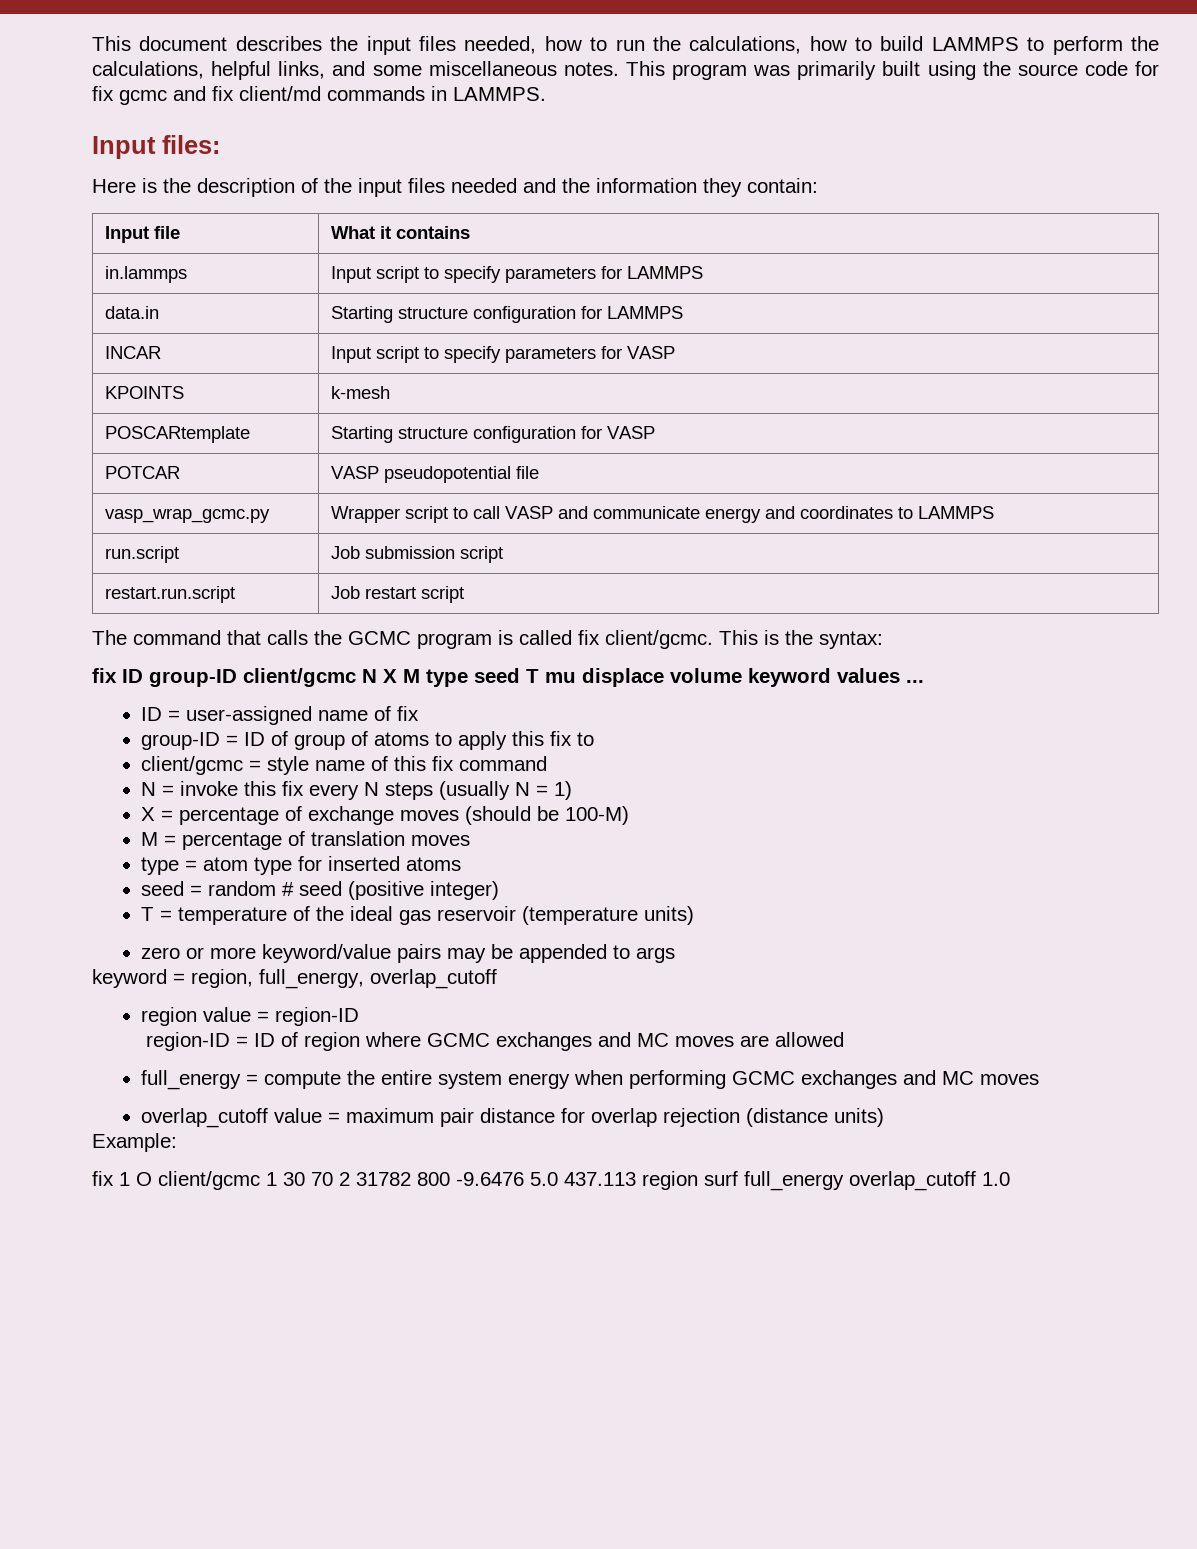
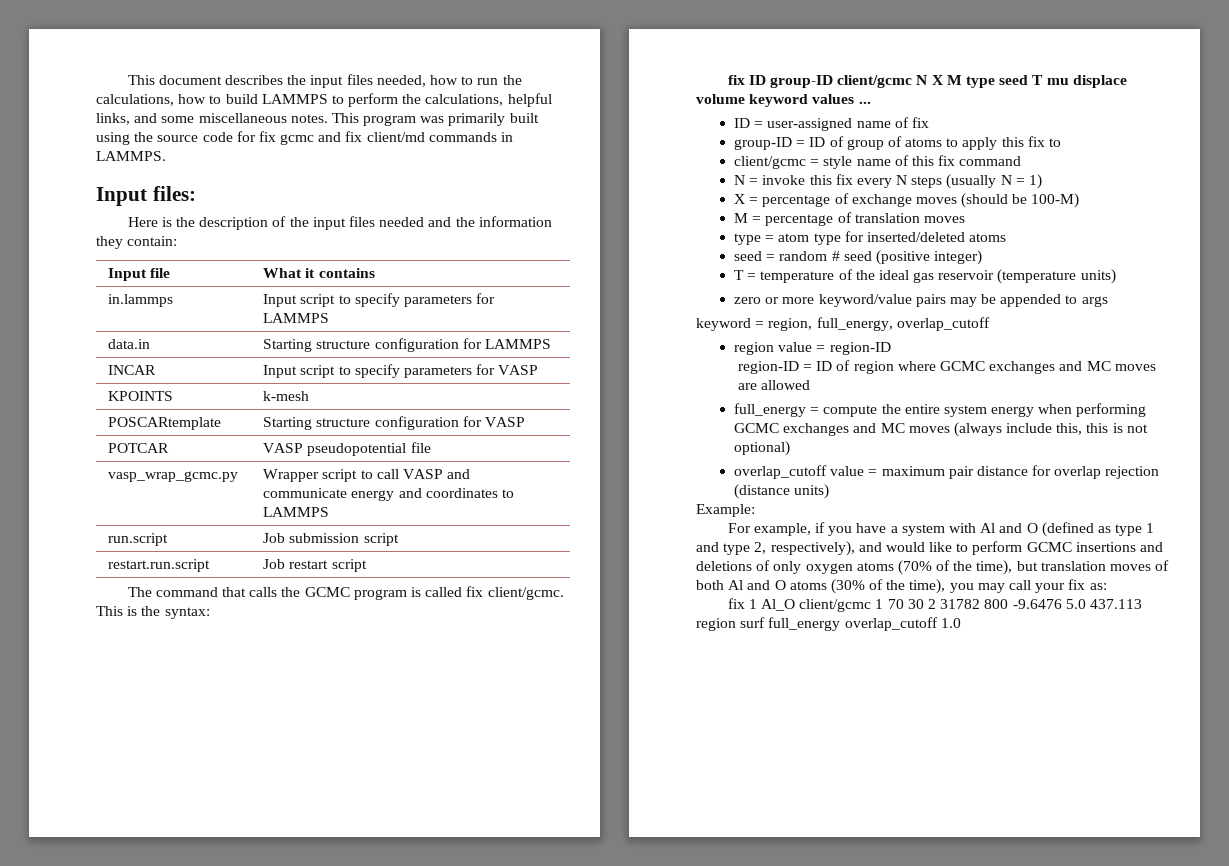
[328,856,401,871] inserted -> [866,232,965,242] inserted/deleted
(1040, 1079) none -> [953,422,1148,437] [734,441,791,456] (always include this, this is not optional)
(177, 1142) none -> [727,522,1155,537] [696,541,1164,556] [696,560,1170,575] [696,579,1107,594] // For example, if you have a system with Al and O (defined as type 1 and type 2, respectively), and would like to perform GCMC insertions and deletions of only oxygen atoms (70% of the time), but translation moves of both Al and O atoms (30% of the time), you may call your fix as:
[136,1172,152,1186] O -> [761,599,796,611] Al_O
[283,1172,333,1186] 30 70 -> [887,599,924,609] 70 30

